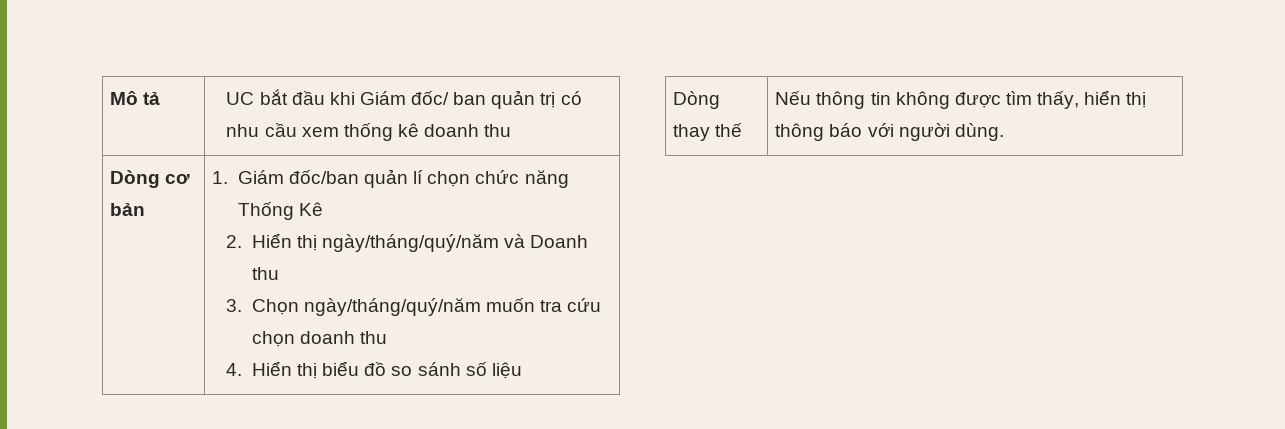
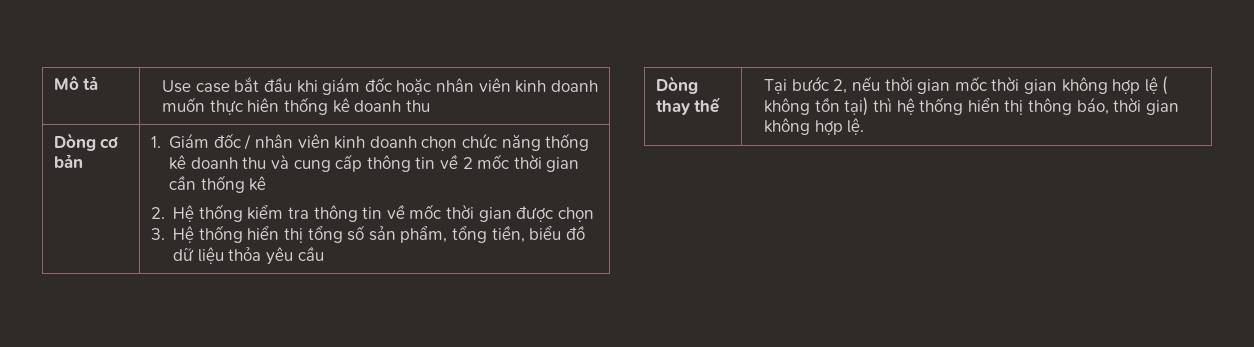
[226,92,255,105] UC -> [162,80,230,93] Use case
[359,90,582,109] [226,123,339,137] Giám đốc/ ban quản trị có nhu cầu xem -> [322,77,598,95] [162,97,280,115] giám đốc hoặc nhân viên kinh doanh muốn thực hiên
[288,169,569,188] [237,202,323,220] [226,233,589,252] [251,267,279,280] [226,298,602,316] [251,331,388,347] [226,361,522,379] [673,91,721,109] [673,123,743,141] [775,90,1147,109] [775,123,1004,141] đốc/ban quản lí chọn chức năng Thống Kê // 2. Hiển thị ngày/tháng/quý/năm và Doanh thu // 3. Chọn ngày/tháng/quý/năm muốn tra cứu chọn doanh thu // 4. Hiển thị biểu đồ so sánh số liệu // Dòng thay thế | Nếu thông tin không được tìm thấy, hiển thị thông báo với người dùng. -> [213,133,590,151] [169,154,580,172] [169,175,267,193] [150,204,594,222] [150,225,585,243] [173,246,324,265] [655,76,698,94] [655,97,722,115] [764,76,1168,95] [764,97,1179,116] [764,118,865,135] đốc / nhân viên kinh doanh chọn chức năng thống kê doanh thu và cung cấp thông tin về 2 mốc thời gian cần thống kê // 2. Hệ thống kiểm tra thông tin về mốc thời gian được chọn // 3. Hệ thống hiển thị tổng số sản phẩm, tổng tiền, biểu đồ dữ liệu thỏa yêu cầu // Dòng thay thế | Tại bước 2, nếu thời gian mốc thời gian không hợp lệ ( không tồn tại) thì hệ thống hiển thị thông báo, thời gian không hợp lệ.

